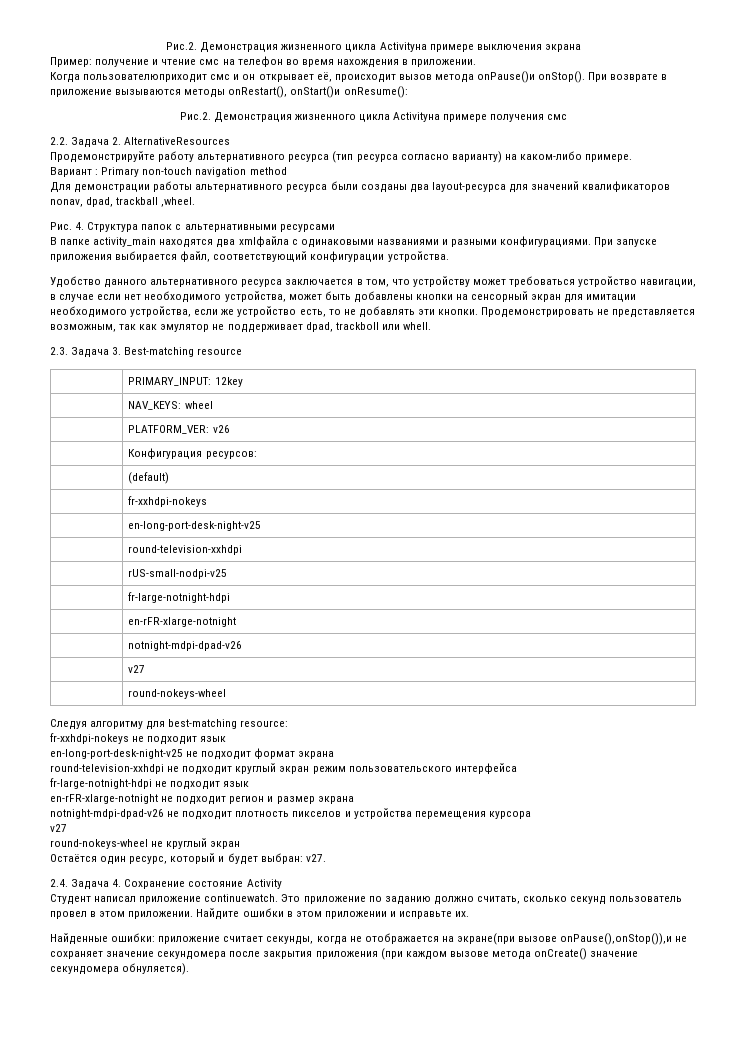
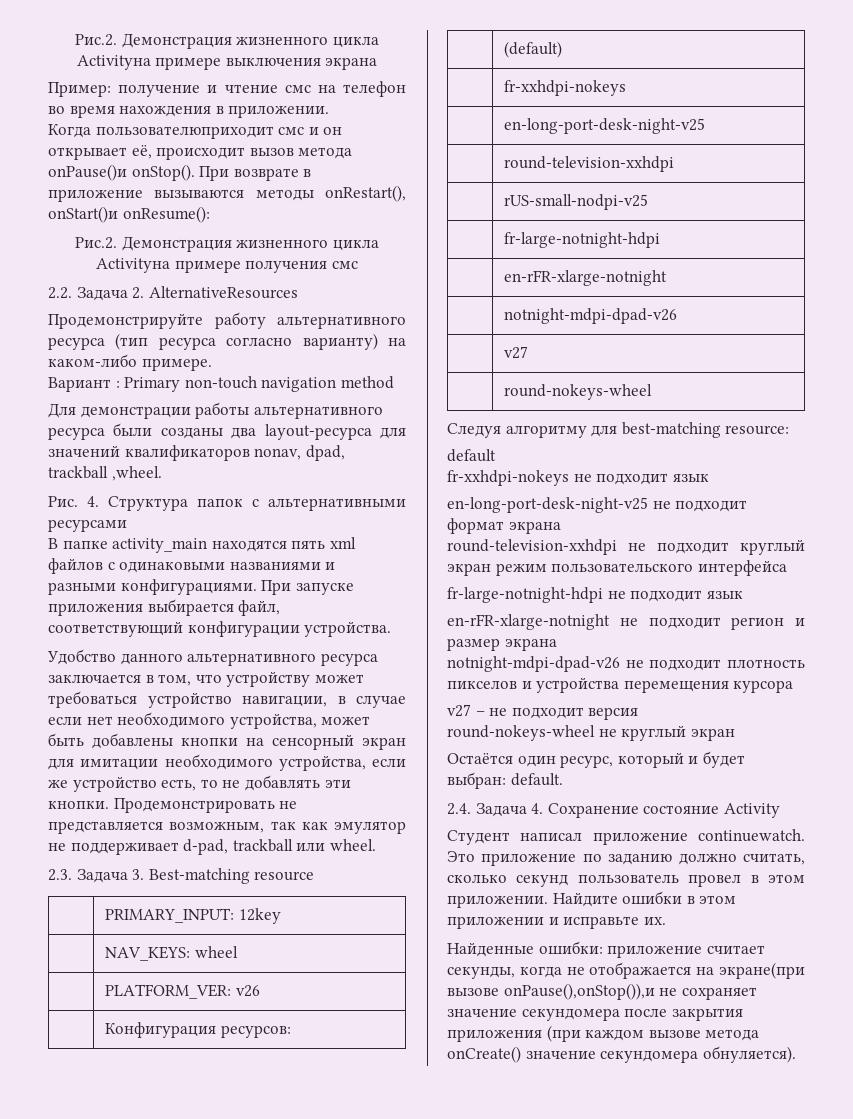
[216,236,289,248] два xmlфайла -> [291,537,356,549] [48,558,103,574] пять xml файлов
[305,322,431,332] dpad, trackboll или whell. -> [183,839,376,855] d-pad, trackball или wheel.
(289, 723) none -> [447,449,496,462] // default
(67, 828) none -> [475,707,639,720] – не подходит версия
[305,854,326,862] v27. -> [510,773,563,786] default.

